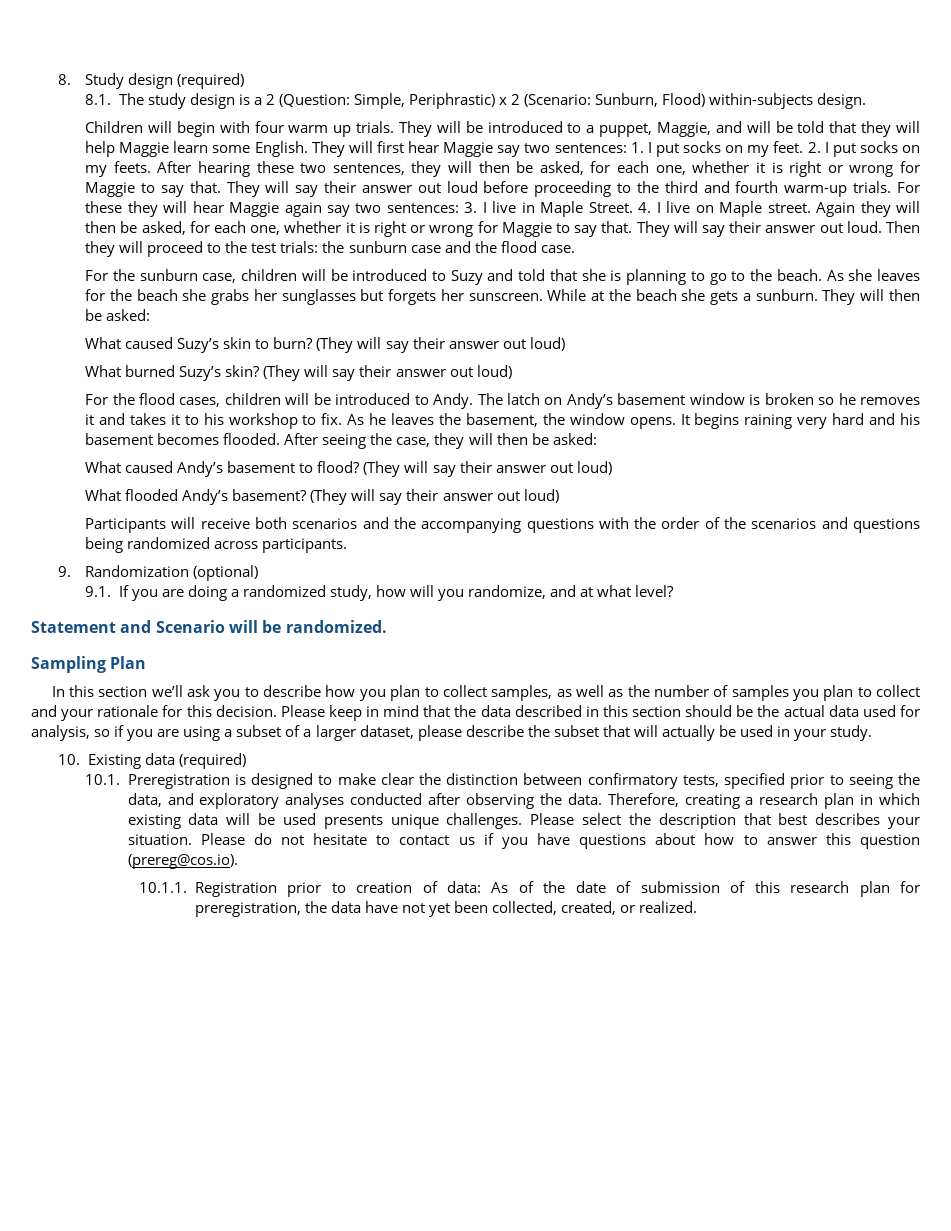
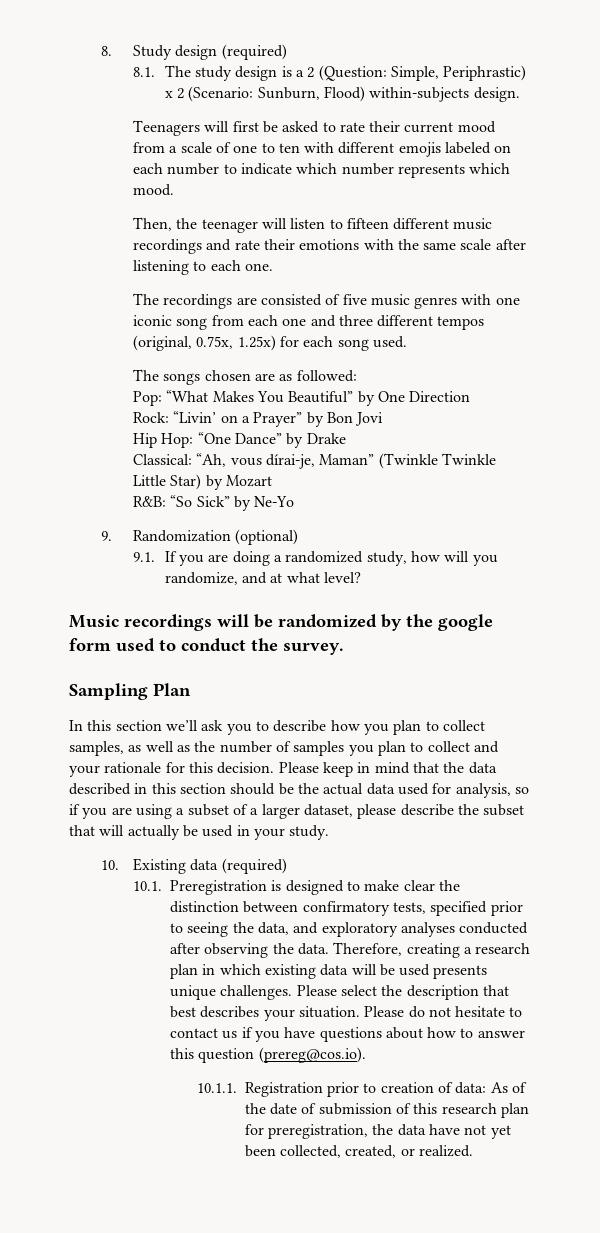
[85,121,920,137] [85,141,920,157] [85,161,921,177] [85,181,921,197] [85,201,921,217] [85,221,921,237] [85,241,575,257] [85,269,921,285] [85,289,920,305] [85,309,151,321] [85,337,565,353] [85,365,512,381] [85,393,921,409] [85,413,921,429] [85,433,597,449] [85,461,612,477] [85,489,559,505] [85,517,920,533] [85,537,348,553] Children will begin with four warm up trials. They will be introduced to a puppet, Maggie, and will be told that they will help Maggie learn some English. They will first hear Maggie say two sentences: 1. I put socks on my feet. 2. I put socks on my feets. After hearing these two sentences, they will then be asked, for each one, whether it is right or wrong for Maggie to say that. They will say their answer out loud before proceeding to the third and fourth warm-up trials. For these they will hear Maggie again say two sentences: 3. I live in Maple Street. 4. I live on Maple street. Again they will then be asked, for each one, whether it is right or wrong for Maggie to say that. They will say their answer out loud. Then they will proceed to the test trials: the sunburn case and the flood case. // For the sunburn case, children will be introduced to Suzy and told that she is planning to go to the beach. As she leaves for the beach she grabs her sunglasses but forgets her sunscreen. While at the beach she gets a sunburn. They will then be asked: // What caused Suzy’s skin to burn? (They will say their answer out loud) // What burned Suzy’s skin? (They will say their answer out loud) // For the flood cases, children will be introduced to Andy. The latch on Andy’s basement window is broken so he removes it and takes it to his workshop to fix. As he leaves the basement, the window opens. It begins raining very hard and his basement becomes flooded. After seeing the case, they will then be asked: // What caused Andy’s basement to flood? (They will say their answer out loud) // What flooded Andy’s basement? (They will say their answer out loud) // Participants will receive both scenarios and the accompanying questions with the order of the scenarios and questions being randomized across participants. -> [132,120,496,136] [132,142,512,157] [132,163,511,178] [132,184,174,196] [132,217,493,233] [132,239,526,254] [132,260,273,275] [132,293,520,309] [132,315,485,330] [132,335,407,351] [132,369,357,385] [132,390,471,406] [132,411,384,427] [132,432,346,448] [132,453,496,469] [132,474,272,490] [132,495,295,511] Teenagers will first be asked to rate their current mood from a scale of one to ten with different emojis labeled on each number to indicate which number represents which mood. // Then, the teenager will listen to fifteen different music recordings and rate their emotions with the same scale after listening to each one. // The recordings are consisted of five music genres with one iconic song from each one and three different tempos (original, 0.75x, 1.25x) for each song used. // The songs chosen are as followed: // Pop: “What Makes You Beautiful” by One Direction // Rock: “Livin’ on a Prayer” by Bon Jovi // Hip Hop: “One Dance” by Drake // Classical: “Ah, vous dírai-je, Maman” (Twinkle Twinkle Little Star) by Mozart // R&B: “So Sick” by Ne-Yo
[31,620,387,633] Statement and Scenario will be randomized. -> [69,614,493,631] [69,638,344,655] Music recordings will be randomized by the google form used to conduct the survey.

